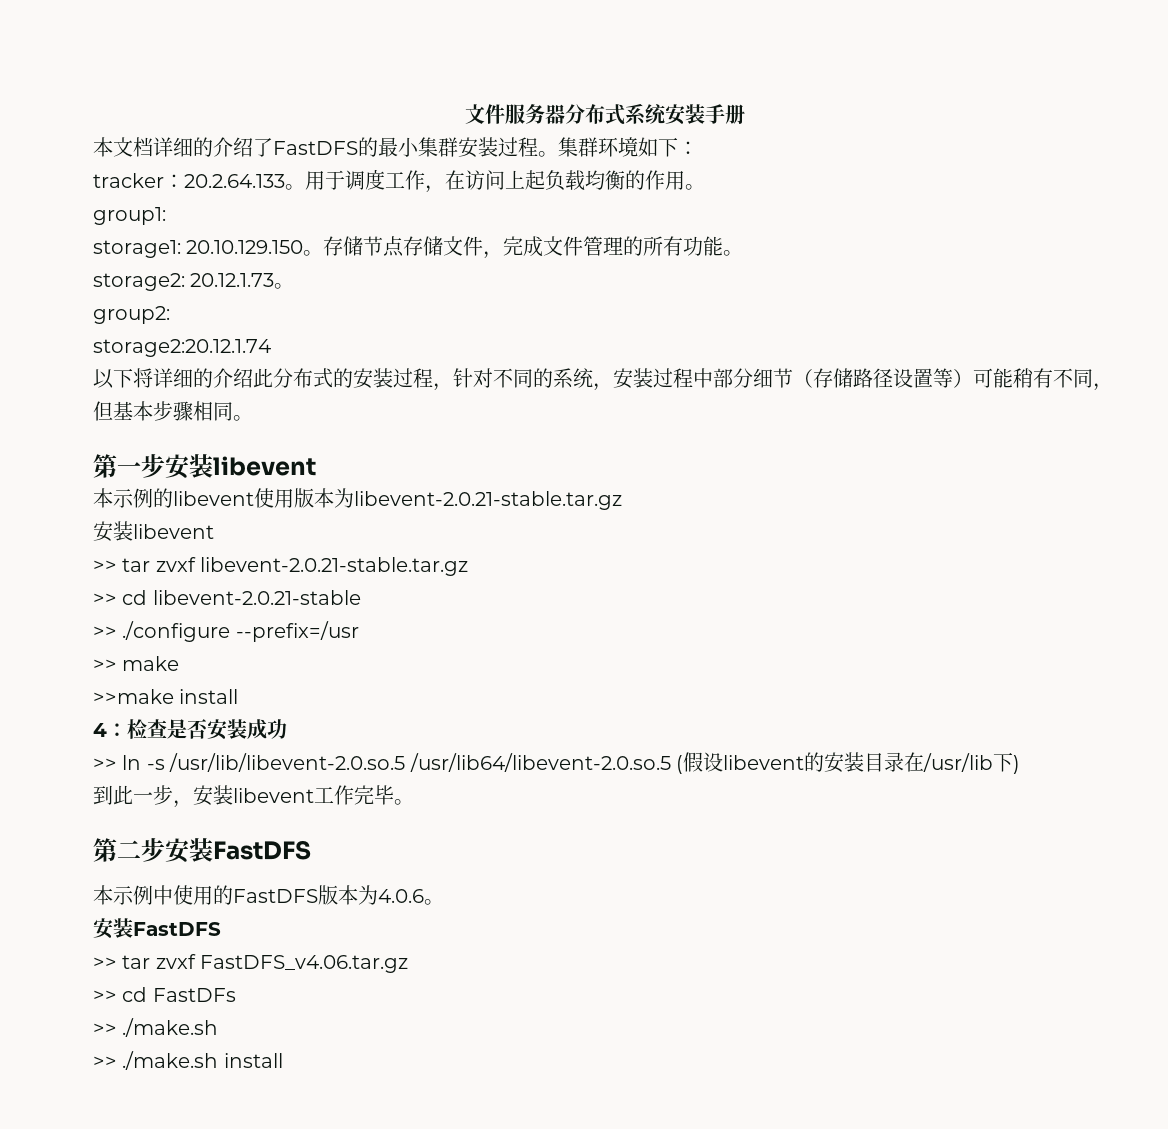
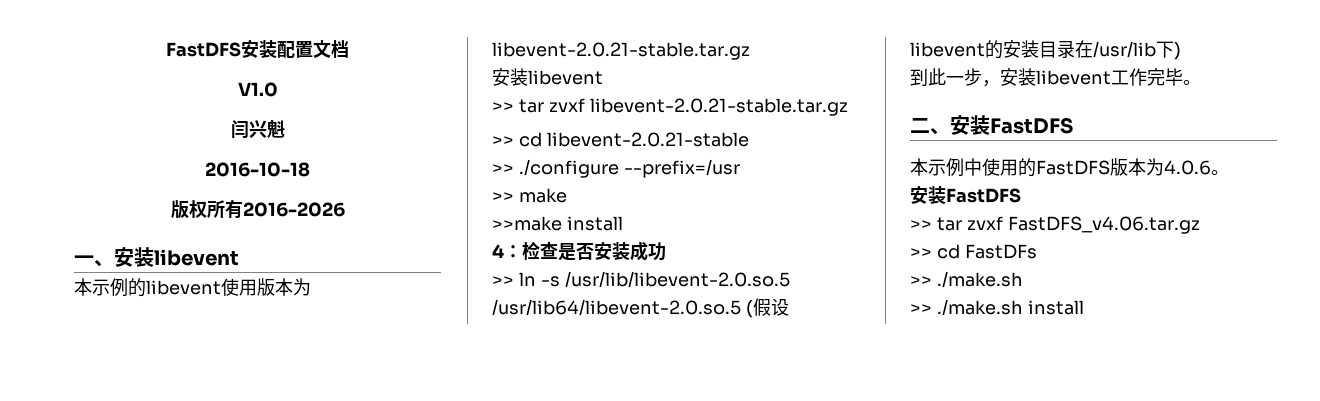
[465,103,745,125] [93,137,698,158] [93,169,705,193] [93,207,166,225] [93,236,744,259] [93,273,295,291] [93,306,170,324] [93,339,271,357] [93,368,1113,391] [93,401,253,421] [93,454,165,478] 文件服务器分布式系统安装手册 // 本文档详细的介绍了FastDFS的最小集群安装过程。集群环境如下： // tracker：20.2.64.133。用于调度工作，在访问上起负载均衡的作用。 // group1: // storage1: 20.10.129.150。存储节点存储文件，完成文件管理的所有功能。 // storage2: 20.12.1.73。 // group2: // storage2:20.12.1.74 // 以下将详细的介绍此分布式的安装过程，针对不同的系统，安装过程中部分细节（存储路径设置等）可能稍有不同，但基本步骤相同。 // 第一步 -> [166,40,349,58] [237,82,278,97] [230,119,285,139] [205,162,310,177] [170,200,345,219] [74,255,114,267] FastDFS安装配置文档 // V1.0 // 闫兴魁 // 2016-10-18 // 版权所有2016-2026 // 一、
[93,838,165,862] 第二步 -> [910,118,950,135] 二、

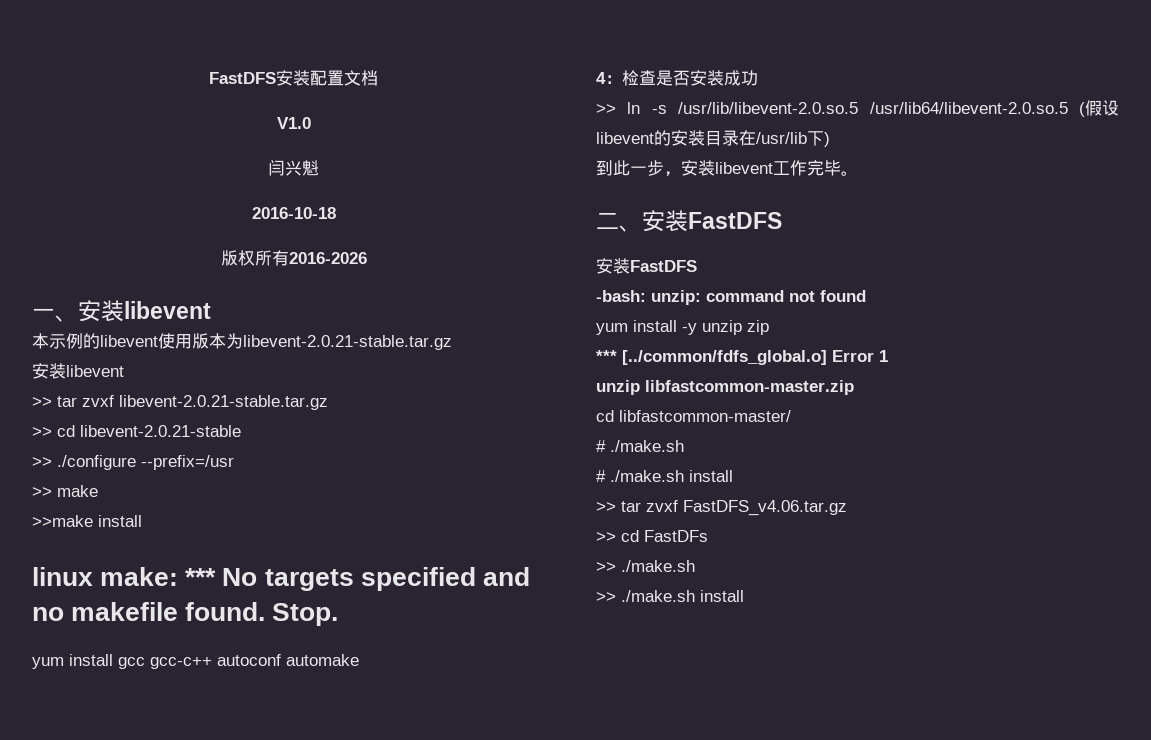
(623, 223) none -> [32,567,530,591] [32,602,339,626] [32,654,359,669] // linux make: *** No targets specified and no makefile found. Stop. // yum install gcc gcc-c++ autoconf automake
[910,158,1229,177] [910,186,1021,204] 本示例中使用的FastDFS版本为4.0.6。 // 安装FastDFS -> [596,258,697,274] [596,290,866,305] [596,320,769,335] [596,350,888,365] [596,380,854,395] [596,410,791,422] [596,440,684,452] [596,470,733,482] 安装FastDFS // -bash: unzip: command not found // yum install -y unzip zip // *** [../common/fdfs_global.o] Error 1 // unzip libfastcommon-master.zip // cd libfastcommon-master/ // # ./make.sh // # ./make.sh install

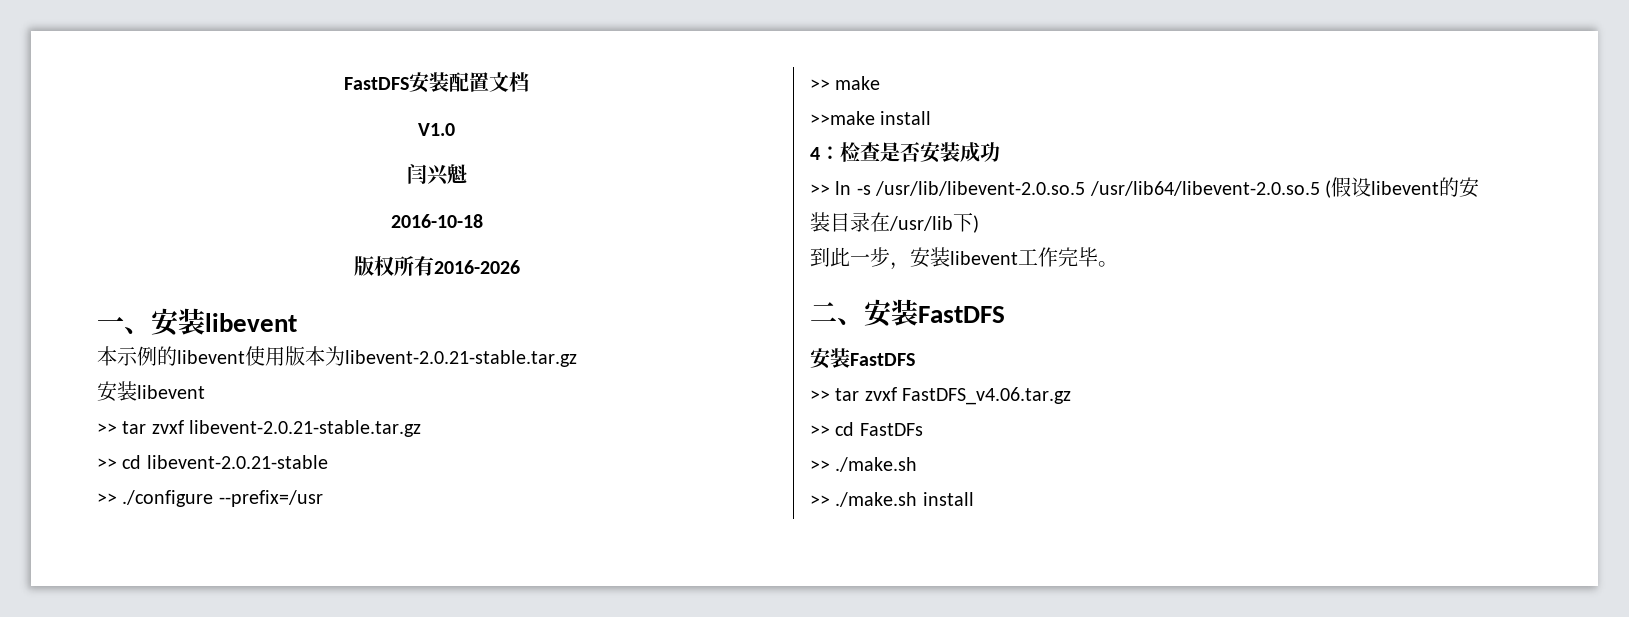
[32,567,530,591] [32,602,339,626] [32,654,359,669] // linux make: *** No targets specified and no makefile found. Stop. // yum install gcc gcc-c++ autoconf automake -> (932, 118) none
[596,290,866,305] [596,320,769,335] [596,350,888,365] [596,380,854,395] [596,410,791,422] [596,440,684,452] [596,470,733,482] // -bash: unzip: command not found // yum install -y unzip zip // *** [../common/fdfs_global.o] Error 1 // unzip libfastcommon-master.zip // cd libfastcommon-master/ // # ./make.sh // # ./make.sh install -> (915, 359) none

